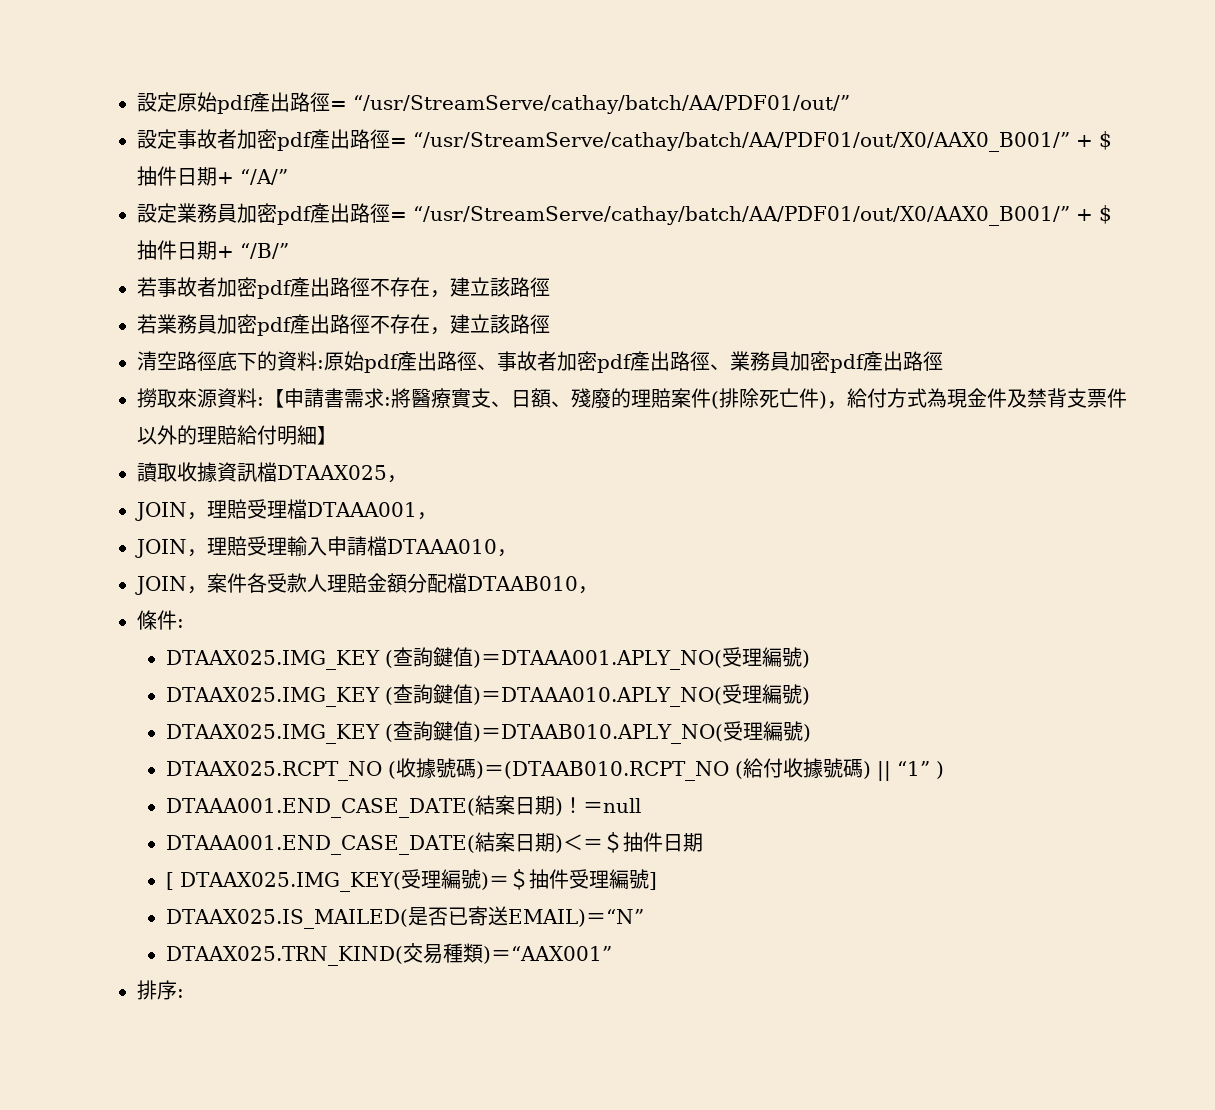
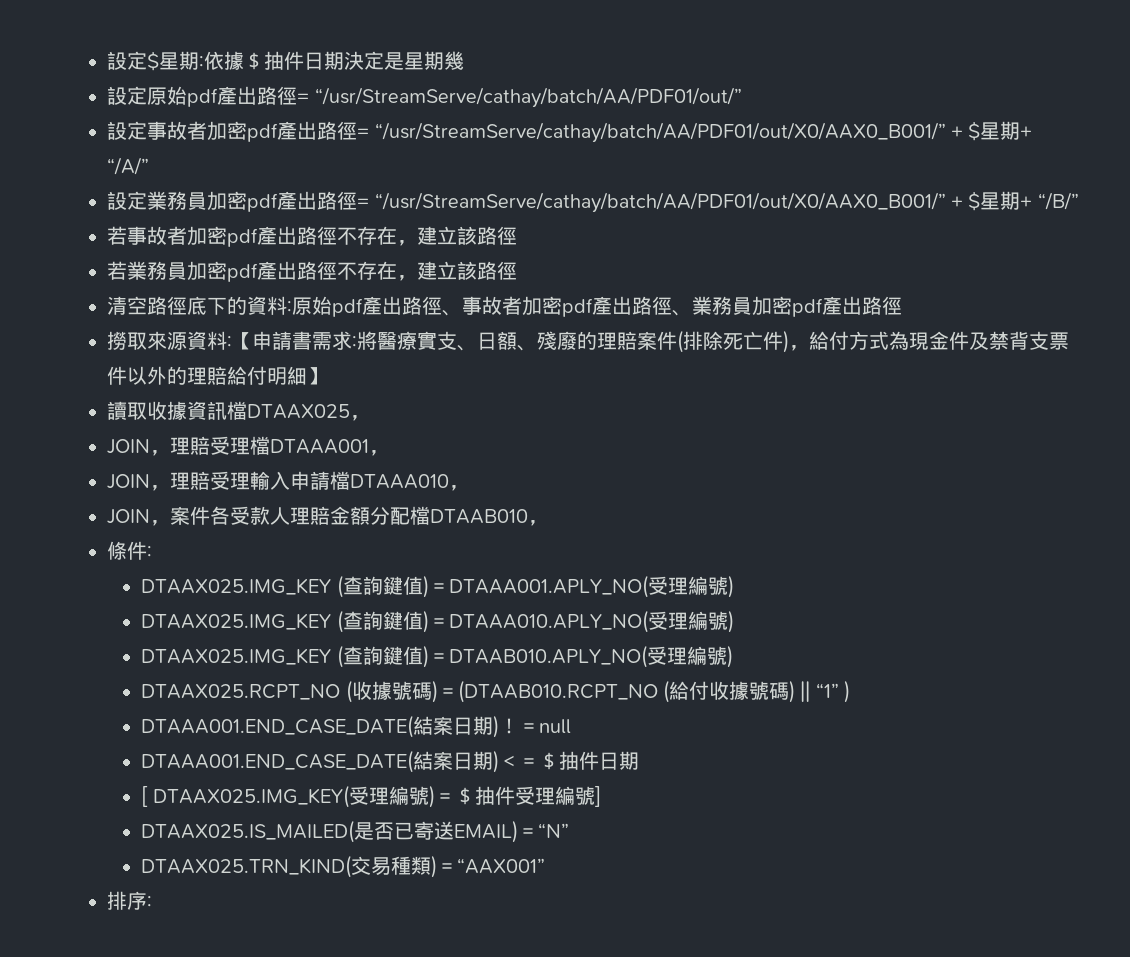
[137,92,178,112] 設定 -> [107,51,465,71] [107,86,148,105] 設定$星期:依據＄抽件日期決定是星期幾 // 設定
[137,166,198,186] 抽件日 -> [980,122,1001,140] 星
[137,240,198,260] 抽件日 -> [980,192,1001,210] 星

